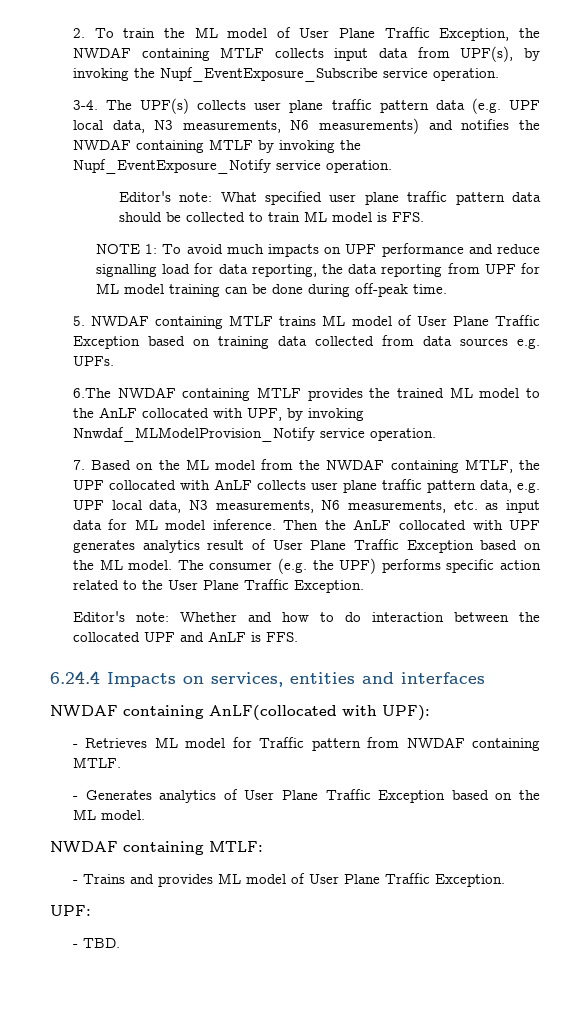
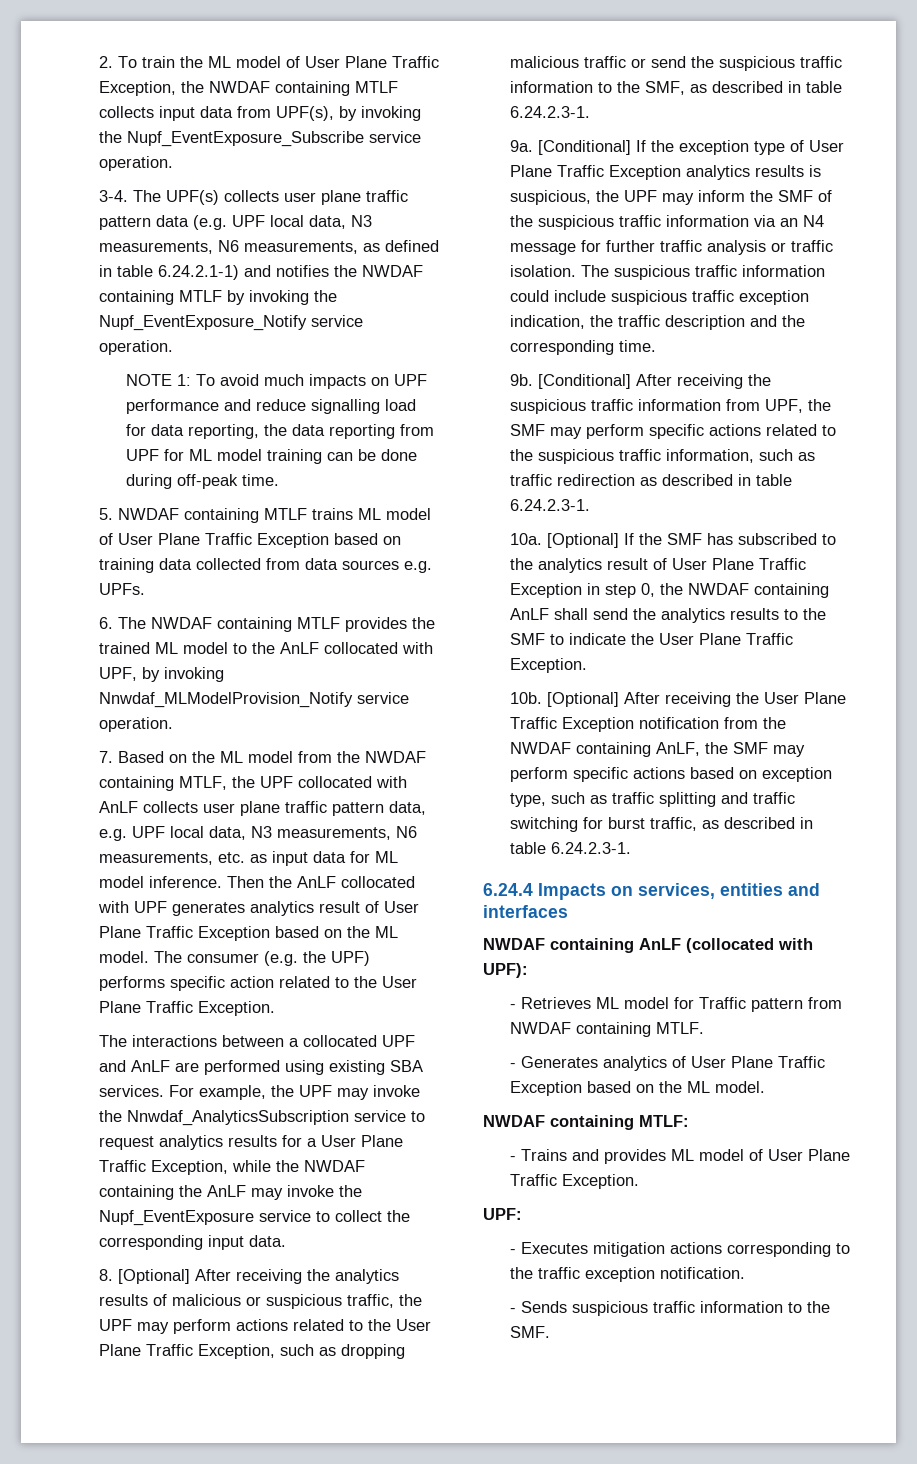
[319,118,420,134] measurements) -> [243,240,439,254] [98,265,239,280] measurements, as defined in table 6.24.2.1-1)
[118,191,542,205] [118,211,424,222] // Editor's note: What specified user plane traffic pattern data should be collected to train ML model is FFS. -> (173, 347) none
[72,388,111,398] 6.The -> [98,617,146,629] 6. The
[72,611,540,622] [72,631,298,642] Editor's note: Whether and how to do interaction between the collocated UPF and AnLF is FFS. -> [98,1035,415,1047] [98,1060,423,1075] [98,1085,420,1100] [98,1110,425,1126] [98,1135,403,1150] [98,1160,365,1175] [98,1185,362,1200] [98,1210,410,1226] [98,1235,286,1250] [98,1269,399,1284] [98,1294,422,1309] [98,1319,431,1334] [98,1344,405,1359] [509,56,842,71] [509,81,842,95] [509,106,590,118] [509,140,844,155] [509,165,821,180] [509,190,832,205] [509,215,824,230] [509,240,833,255] [509,265,825,280] [509,290,809,305] [509,315,805,330] [509,340,656,355] [509,374,771,389] [509,399,831,414] [509,424,836,439] [509,449,815,464] [509,474,792,486] [509,499,590,511] [509,533,836,548] [509,558,806,573] [509,583,829,598] [509,608,826,623] [509,633,793,645] [509,658,587,673] [509,692,846,707] [509,717,786,732] [509,742,805,757] [509,767,832,782] [509,792,795,807] [509,817,813,832] [509,842,631,854] The interactions between a collocated UPF and AnLF are performed using existing SBA services. For example, the UPF may invoke the Nnwdaf_AnalyticsSubscription service to request analytics results for a User Plane Traffic Exception, while the NWDAF containing the AnLF may invoke the Nupf_EventExposure service to collect the corresponding input data. // 8. [Optional] After receiving the analytics results of malicious or suspicious traffic, the UPF may perform actions related to the User Plane Traffic Exception, such as dropping malicious traffic or send the suspicious traffic information to the SMF, as described in table 6.24.2.3-1. // 9a. [Conditional] If the exception type of User Plane Traffic Exception analytics results is suspicious, the UPF may inform the SMF of the suspicious traffic information via an N4 message for further traffic analysis or traffic isolation. The suspicious traffic information could include suspicious traffic exception indication, the traffic description and the corresponding time. // 9b. [Conditional] After receiving the suspicious traffic information from UPF, the SMF may perform specific actions related to the suspicious traffic information, such as traffic redirection as described in table 6.24.2.3-1. // 10a. [Optional] If the SMF has subscribed to the analytics result of User Plane Traffic Exception in step 0, the NWDAF containing AnLF shall send the analytics results to the SMF to indicate the User Plane Traffic Exception. // 10b. [Optional] After receiving the User Plane Traffic Exception notification from the NWDAF containing AnLF, the SMF may perform specific actions based on exception type, such as traffic splitting and traffic switching for burst traffic, as described in table 6.24.2.3-1.
[209,705,337,720] AnLF(collocated -> [639,938,774,953] AnLF (collocated
[82,938,120,948] TBD. -> [520,1242,850,1257] [509,1267,745,1282] [509,1301,830,1316] [509,1326,550,1338] Executes mitigation actions corresponding to the traffic exception notification. // - Sends suspicious traffic information to the SMF.

